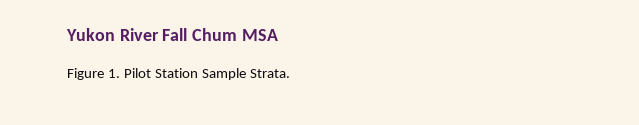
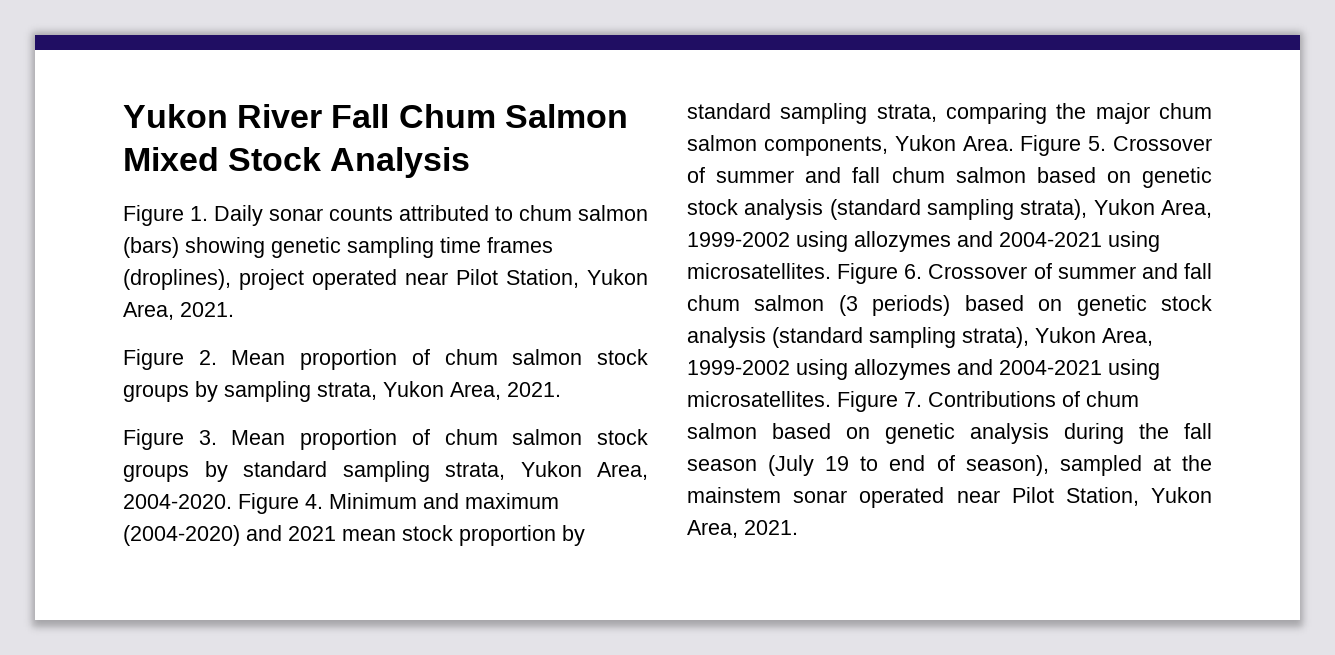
[241,29,278,41] [67,68,290,80] MSA // Figure 1. Pilot Station Sample Strata. -> [504,104,628,128] [123,147,471,178] [123,205,648,226] [123,237,553,258] [123,269,648,290] [123,302,234,320] [123,349,648,370] [123,381,561,402] [123,429,648,450] [123,461,648,482] [123,493,559,514] [123,525,585,546] [687,103,1212,124] [687,135,1212,156] [687,167,1212,188] [687,199,1212,220] [687,231,1160,252] [687,263,1212,284] [687,295,1212,316] [687,327,1153,348] [687,359,1160,380] [687,391,1139,412] [687,423,1212,444] [687,455,1212,476] [687,487,1212,508] [687,520,798,538] Salmon Mixed Stock Analysis // Figure 1. Daily sonar counts attributed to chum salmon (bars) showing genetic sampling time frames (droplines), project operated near Pilot Station, Yukon Area, 2021. // Figure 2. Mean proportion of chum salmon stock groups by sampling strata, Yukon Area, 2021. // Figure 3. Mean proportion of chum salmon stock groups by standard sampling strata, Yukon Area, 2004-2020. Figure 4. Minimum and maximum (2004-2020) and 2021 mean stock proportion by standard sampling strata, comparing the major chum salmon components, Yukon Area. Figure 5. Crossover of summer and fall chum salmon based on genetic stock analysis (standard sampling strata), Yukon Area, 1999-2002 using allozymes and 2004-2021 using microsatellites. Figure 6. Crossover of summer and fall chum salmon (3 periods) based on genetic stock analysis (standard sampling strata), Yukon Area, 1999-2002 using allozymes and 2004-2021 using microsatellites. Figure 7. Contributions of chum salmon based on genetic analysis during the fall season (July 19 to end of season), sampled at the mainstem sonar operated near Pilot Station, Yukon Area, 2021.

